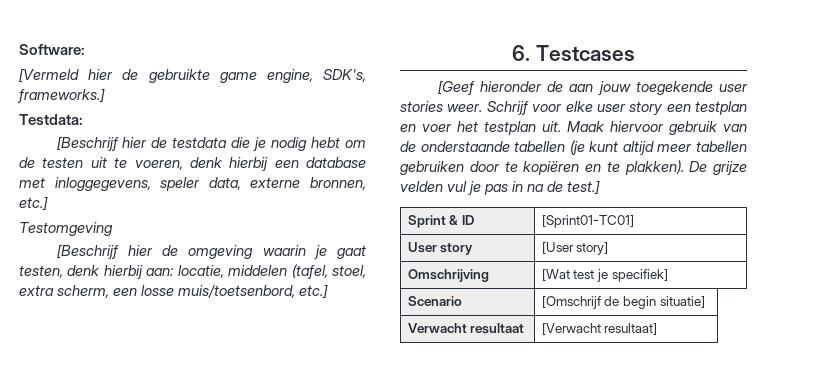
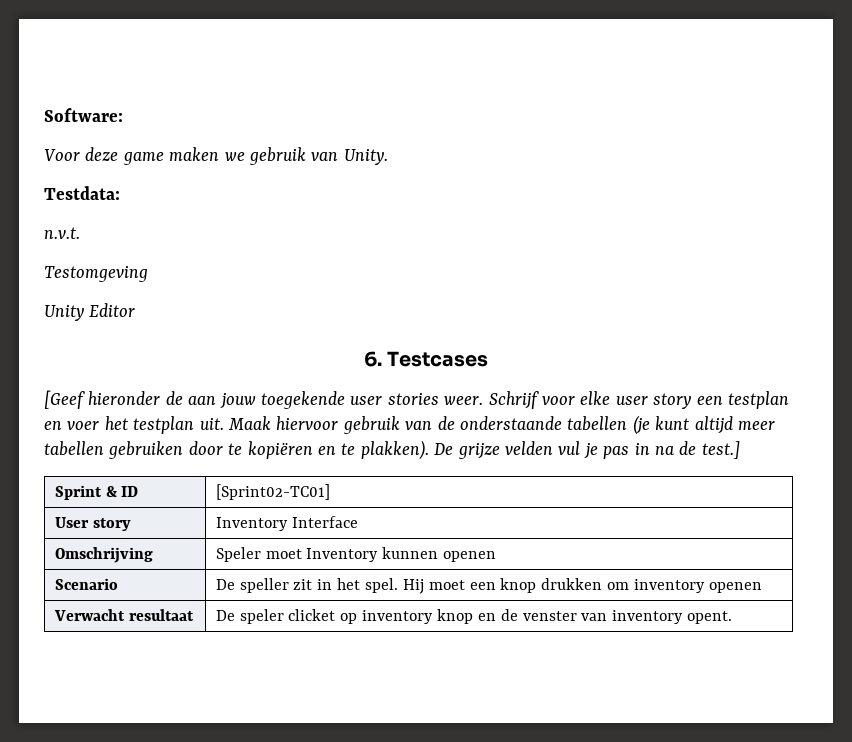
[19,68,366,83] [17,88,105,103] [19,114,83,125] [56,136,367,152] [19,157,366,172] [19,177,366,191] [19,196,48,211] [19,222,113,236] [56,244,366,260] [19,264,367,280] [19,284,329,299] [Vermeld hier de gebruikte game engine, SDK's, frameworks.] // Testdata: // [Beschrijf hier de testdata die je nodig hebt om de testen uit te voeren, denk hierbij een database met inloggegevens, speler data, externe bronnen, etc.] // Testomgeving // [Beschrijf hier de omgeving waarin je gaat testen, denk hierbij aan: locatie, middelen (tafel, stoel, extra scherm, een losse muis/toetsenbord, etc.] -> [44,147,388,165] [44,186,120,200] [44,227,80,239] [44,266,148,282] [44,303,136,321] Voor deze game maken we gebruik van Unity. // Testdata: // n.v.t. // Testomgeving // Unity Editor
[541,215,634,228] [Sprint01-TC01] -> [215,484,330,500] [Sprint02-TC01]
[541,242,609,255] [User story] -> [215,516,358,531] Inventory Interface
[541,269,668,282] [407,296,462,306] [541,296,705,309] [407,323,525,334] [541,323,658,335] [Wat test je specifiek] // Scenario | [Omschrijf de begin situatie] // Verwacht resultaat | [Verwacht resultaat] -> [215,547,497,562] [54,578,118,590] [215,578,762,594] [53,609,194,621] [215,609,733,624] Speler moet Inventory kunnen openen // Scenario | De speller zit in het spel. Hij moet een knop drukken om inventory openen // Verwacht resultaat | De speler clicket op inventory knop en de venster van inventory opent.

